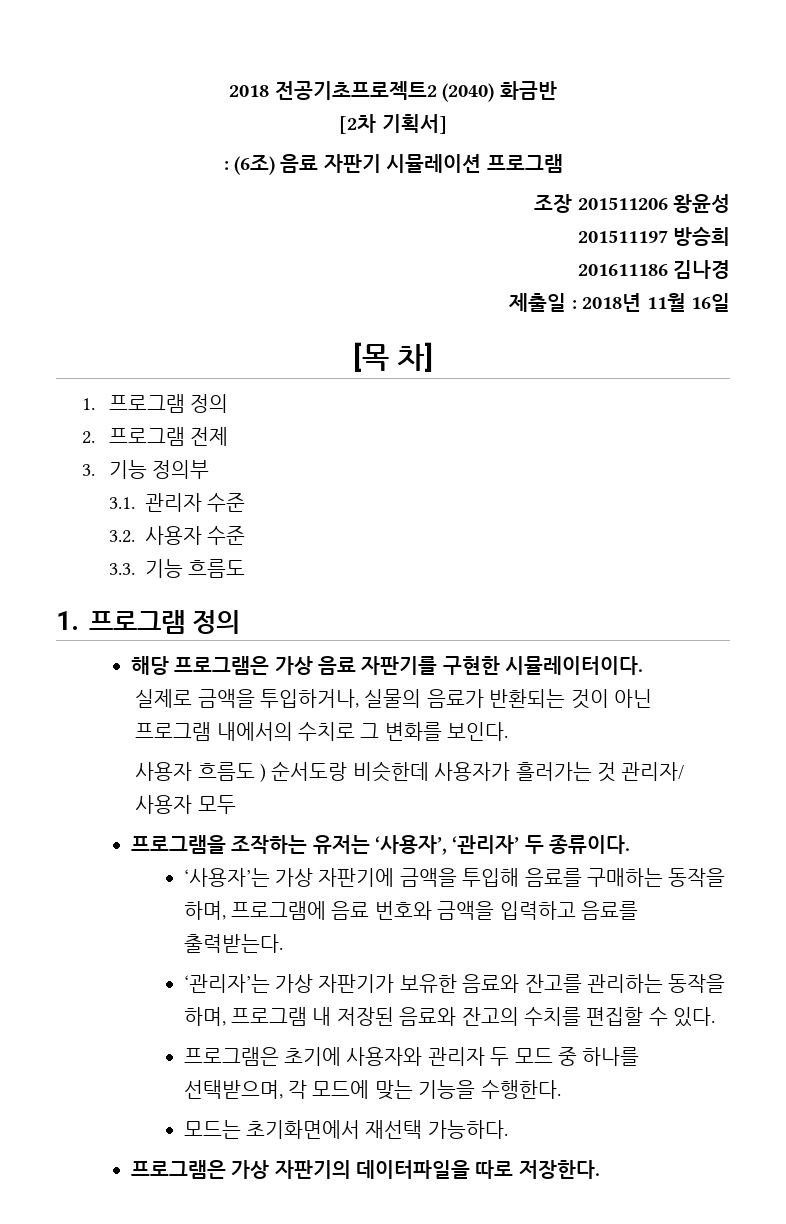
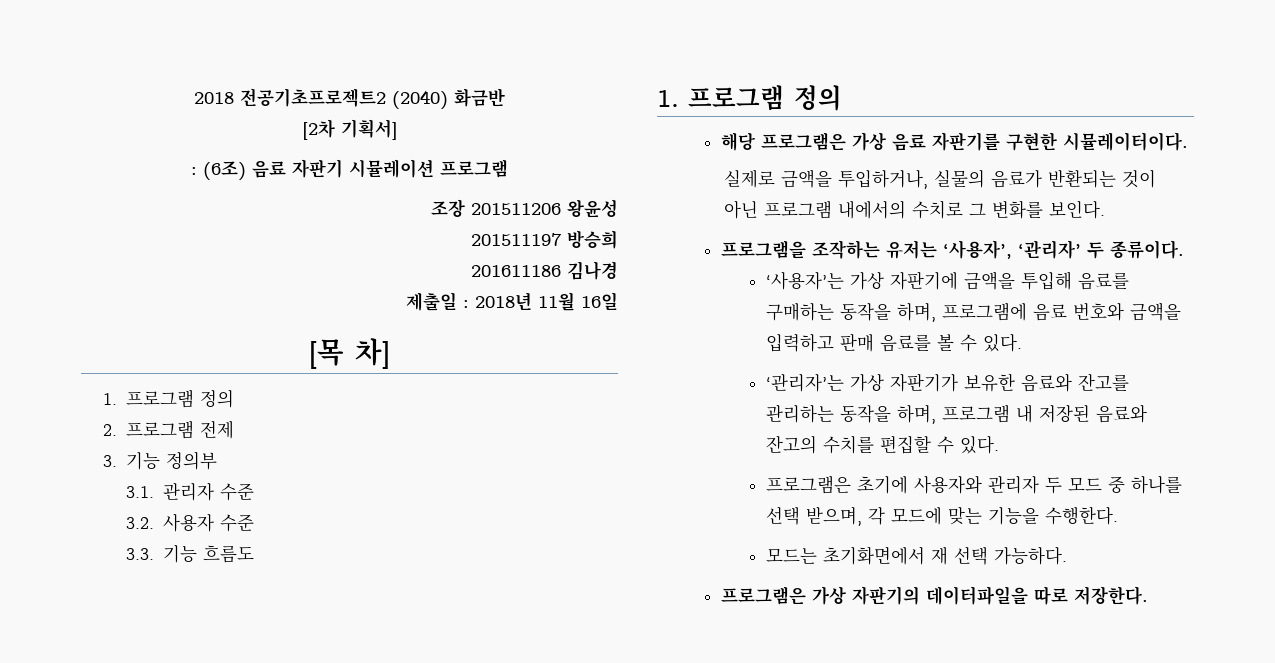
[135,761,685,783] [135,795,236,814] // 사용자 흐름도 ) 순서도랑 비슷한데 사용자가 흘러가는 것 관리자/ 사용자 모두 -> (1106, 209) none
[580,901,638,920] [183,934,283,953] 음료를 출력받는다. -> [839,333,1022,352] 판매 음료를 볼 수 있다.
[183,1080,283,1099] 선택받으며, -> [765,506,862,526] 선택 받으며,
[365,1120,423,1139] 재선택 -> [930,546,988,565] 재 선택

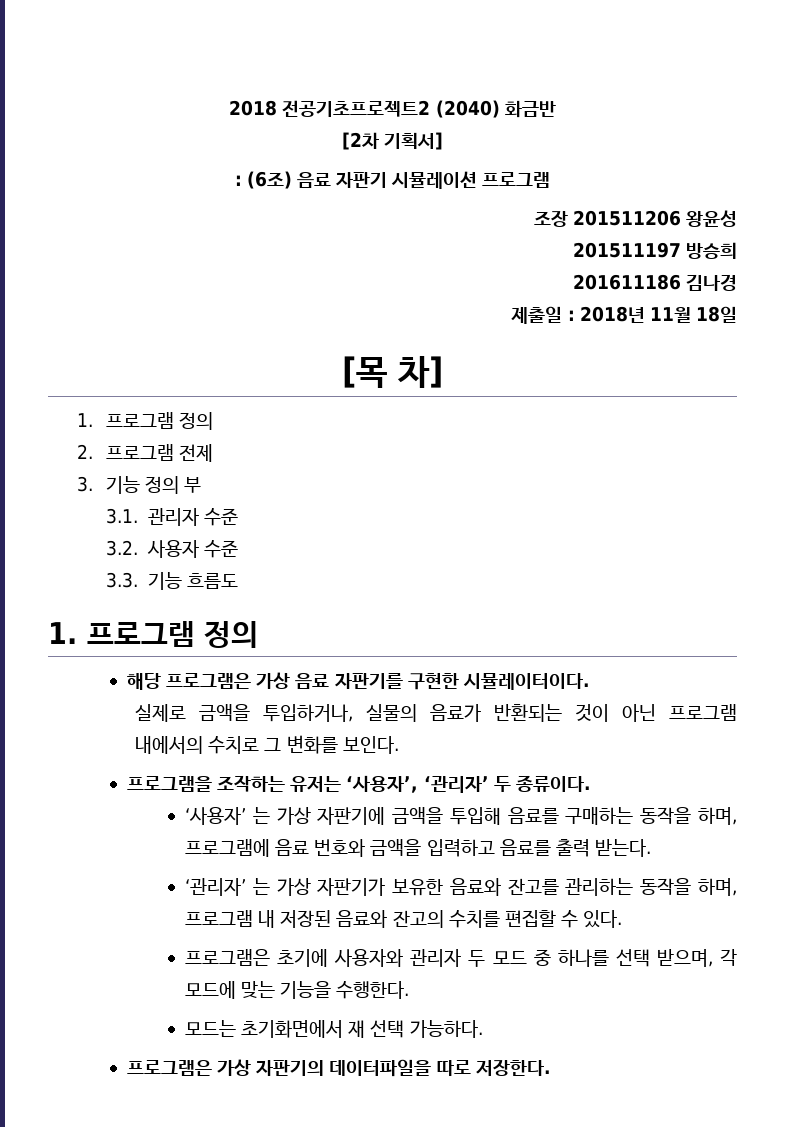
[581,292,618,310] 16일 -> [696,306,737,323] 18일
[166,451,218,470] 정의부 -> [145,476,202,494] 정의 부
[765,271,844,290] ‘사용자’는 -> [185,807,270,825] ‘사용자’ 는
[839,333,1022,352] [765,374,844,392] 판매 음료를 볼 수 있다. // ‘관리자’는 -> [499,839,651,857] [185,878,270,896] 음료를 출력 받는다. // ‘관리자’ 는

